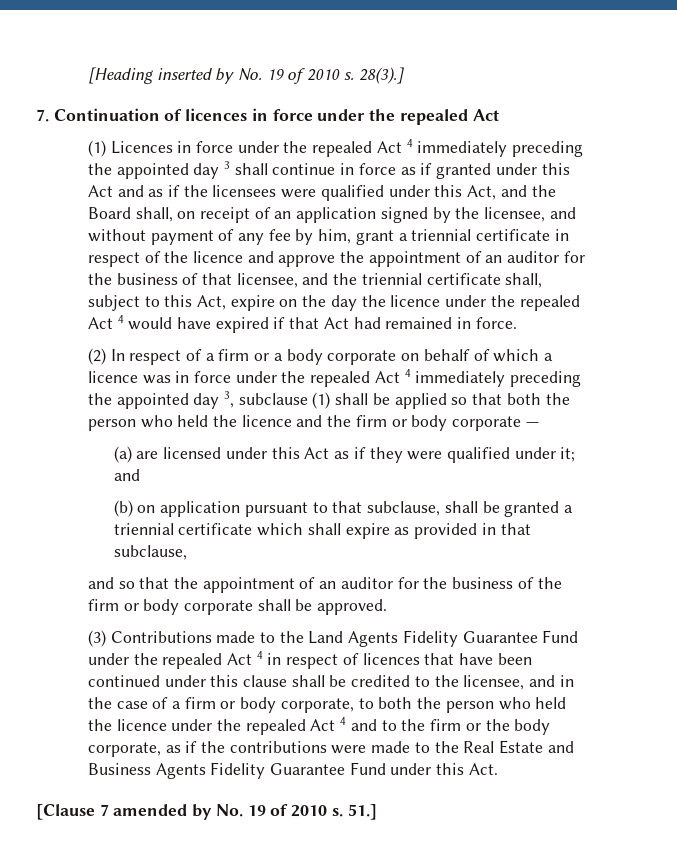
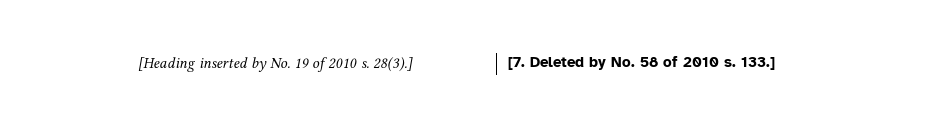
[36,108,499,125] [87,139,584,157] [87,161,570,179] [87,185,556,201] [87,207,576,223] [87,229,569,245] [87,251,585,267] [87,273,543,288] [87,295,580,311] [87,315,517,333] [87,348,553,365] [87,369,582,387] [87,391,570,409] [87,415,539,431] [113,446,576,463] [113,469,140,481] [113,500,573,517] [113,523,531,539] [113,545,187,560] [87,577,562,593] [87,599,388,615] [87,630,579,647] [87,651,532,669] [87,675,574,690] [87,697,567,713] [87,717,551,735] [87,740,574,757] [87,762,498,779] [36,804,377,820] 7. Continuation of licences in force under the repealed Act // (1) Licences in force under the repealed Act 4 immediately preceding the appointed day 3 shall continue in force as if granted under this Act and as if the licensees were qualified under this Act, and the Board shall, on receipt of an application signed by the licensee, and without payment of any fee by him, grant a triennial certificate in respect of the licence and approve the appointment of an auditor for the business of that licensee, and the triennial certificate shall, subject to this Act, expire on the day the licence under the repealed Act 4 would have expired if that Act had remained in force. // (2) In respect of a firm or a body corporate on behalf of which a licence was in force under the repealed Act 4 immediately preceding the appointed day 3, subclause (1) shall be applied so that both the person who held the licence and the firm or body corporate — // (a) are licensed under this Act as if they were qualified under it; and // (b) on application pursuant to that subclause, shall be granted a triennial certificate which shall expire as provided in that subclause, // and so that the appointment of an auditor for the business of the firm or body corporate shall be approved. // (3) Contributions made to the Land Agents Fidelity Guarantee Fund under the repealed Act 4 in respect of licences that have been continued under this clause shall be credited to the licensee, and in the case of a firm or body corporate, to both the person who held the licence under the repealed Act 4 and to the firm or the body corporate, as if the contributions were made to the Real Estate and Business Agents Fidelity Guarantee Fund under this Act. // [Clause 7 amended by No. 19 of 2010 s. 51.] -> [508,56,775,70] [7. Deleted by No. 58 of 2010 s. 133.]

